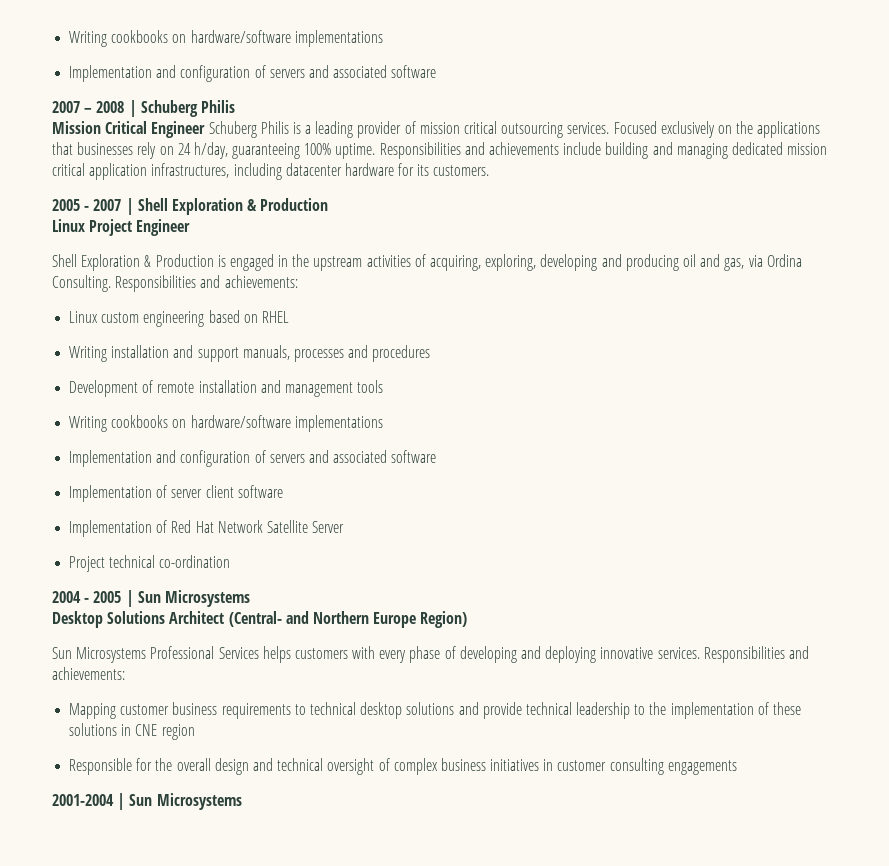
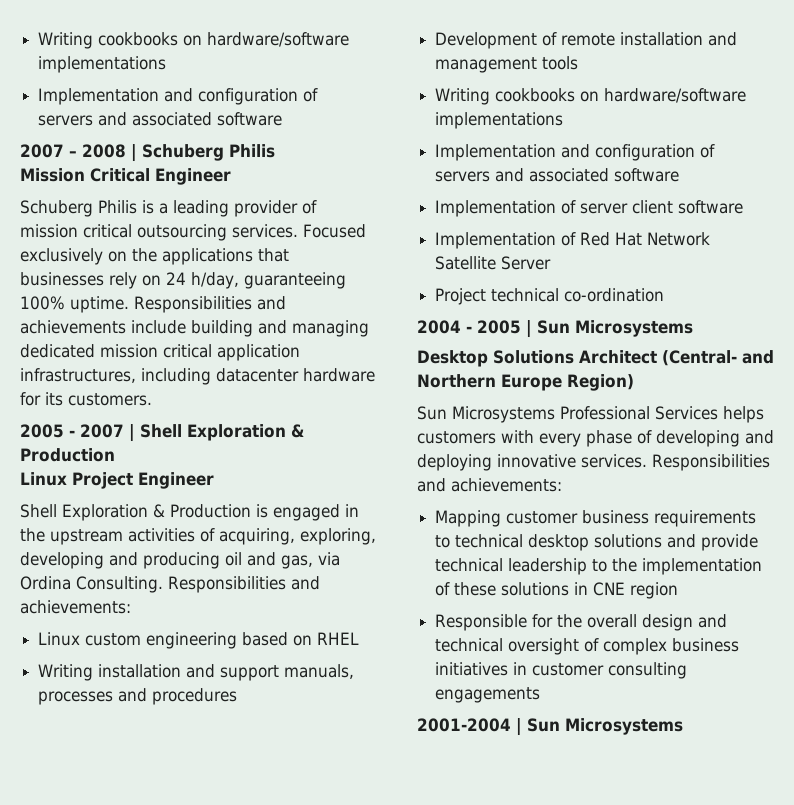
(206, 129) none -> (231, 176) //

